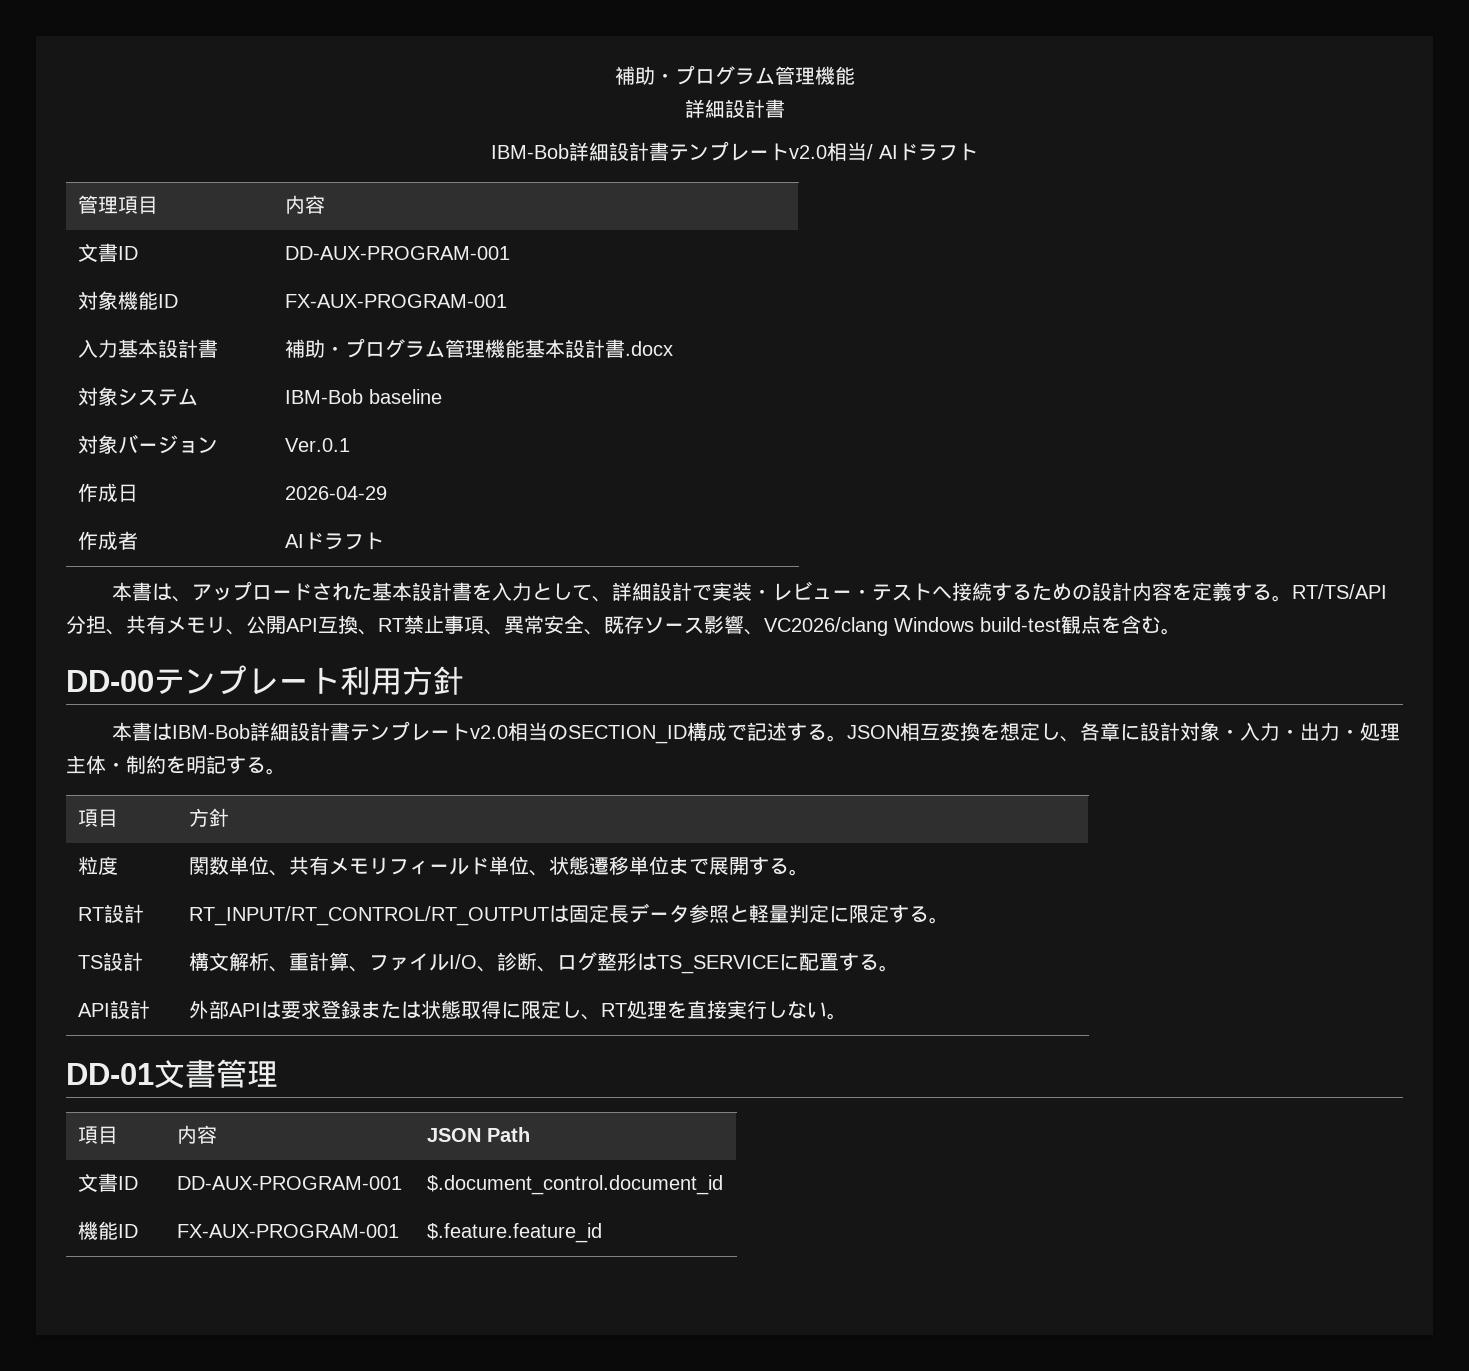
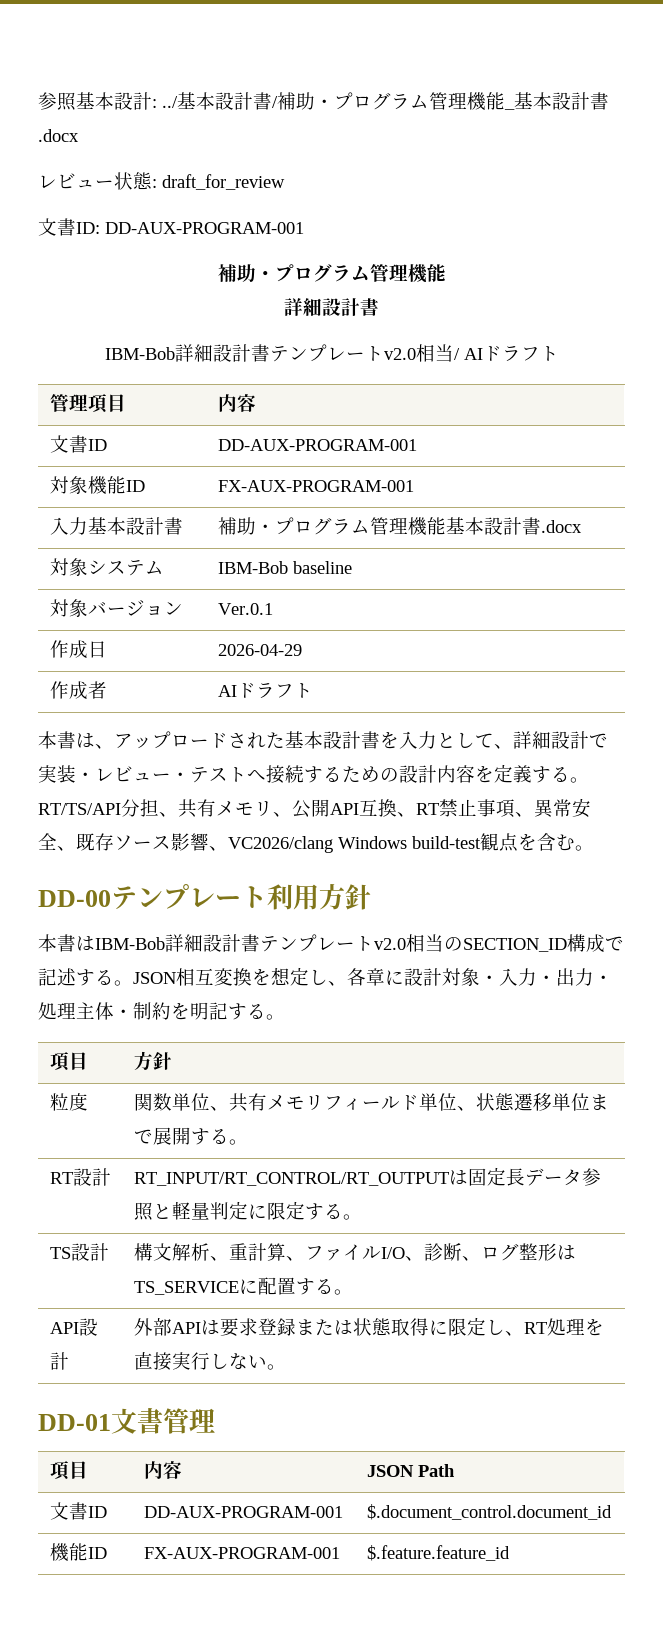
(614, 75) none -> [38,92,609,111] [38,129,79,142] [38,172,285,190] [38,218,304,236] 参照基本設計: ../基本設計書/補助・プログラム管理機能_基本設計書.docx // レビュー状態: draft_for_review // 文書ID: DD-AUX-PROGRAM-001 //

